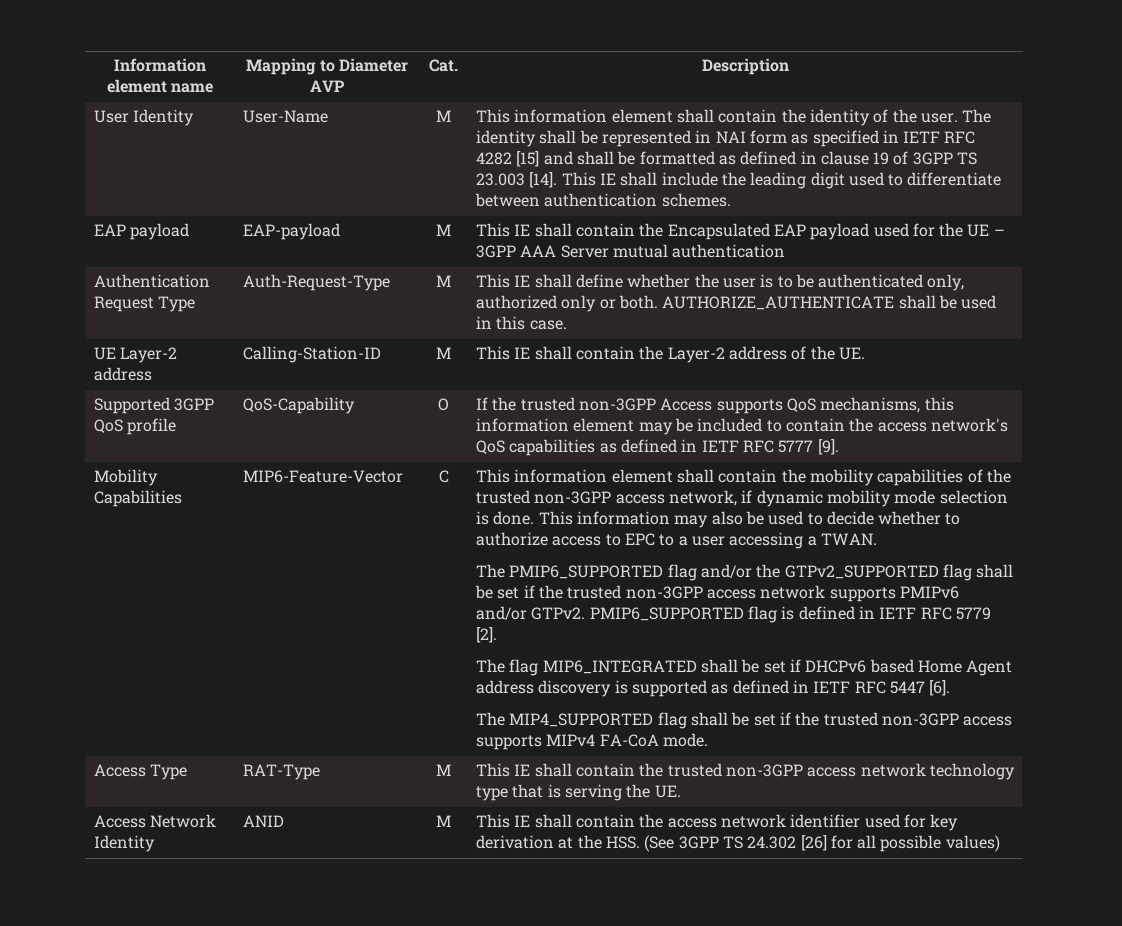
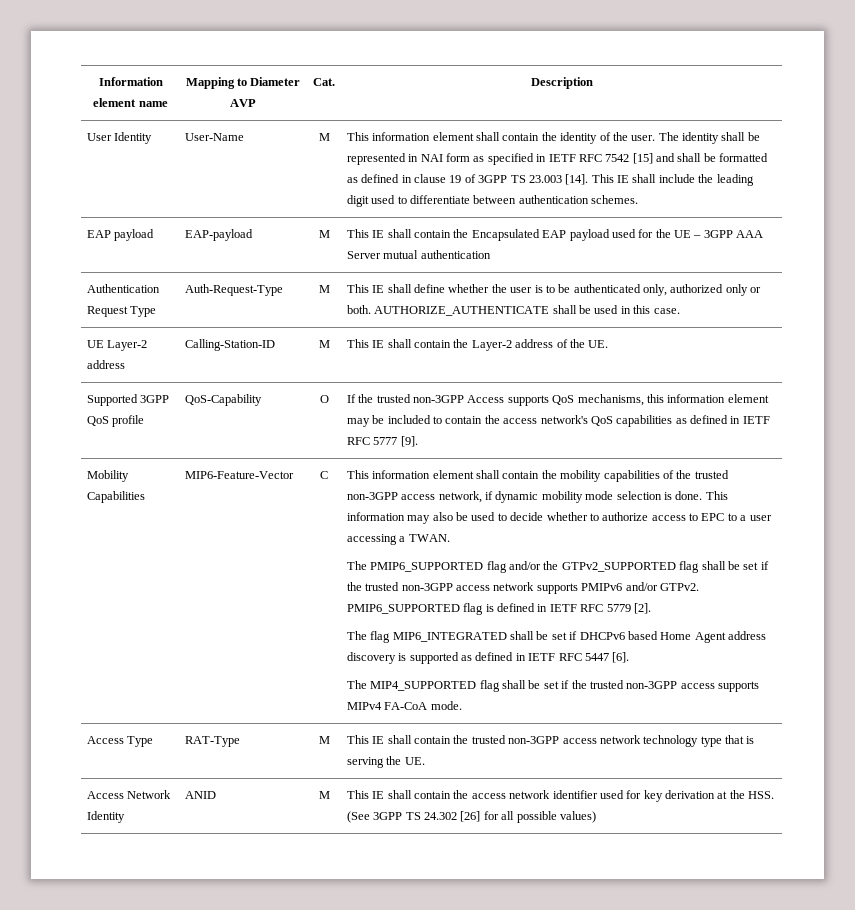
[475,152,512,165] 4282 -> [605,154,630,162] 7542

